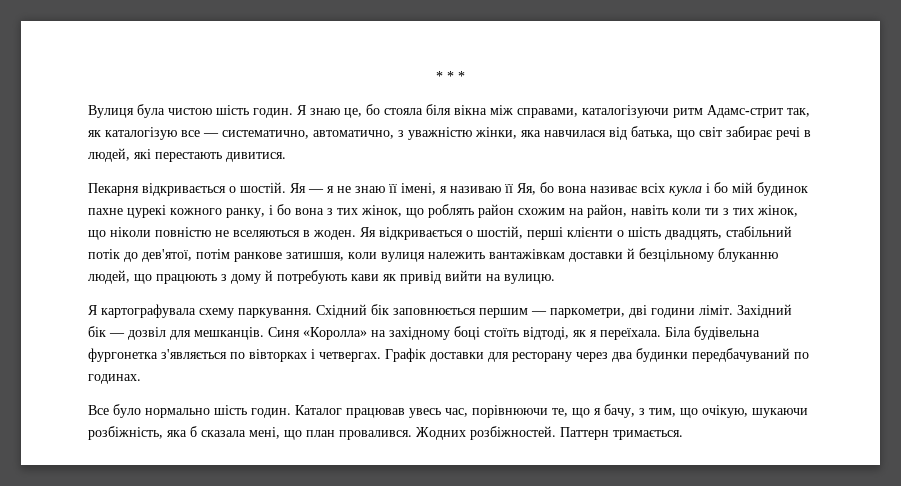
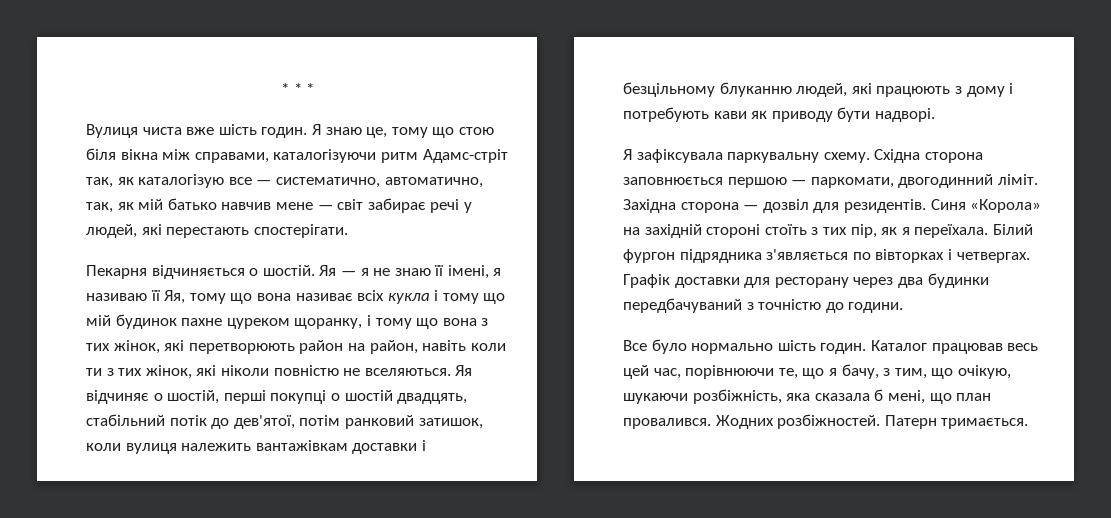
[137,104,212,118] була чистою -> [142,127,215,135] чиста вже
[366,104,423,115] бо стояла -> [391,127,494,138] тому що стою
[707,105,783,118] Адамс-стрит -> [422,149,508,163] Адамс-стріт
[398,126,695,140] з уважністю жінки, яка навчилася від батька, що -> [86,198,333,213] так, як мій батько навчив мене —
[804,130,811,137] в -> [463,202,472,213] у
[226,152,286,162] дивитися. -> [253,224,348,238] спостерігати.
[142,183,226,196] відкривається -> [151,265,245,279] відчиняється
[540,182,554,193] бо -> [189,293,253,304] тому що
[714,182,728,193] бо -> [442,293,506,304] тому що
[127,204,565,218] цурекі кожного ранку, і бо вона з тих жінок, що роблять район схожим -> [226,315,489,329] [86,340,344,354] цуреком щоранку, і тому що вона з тих жінок, які перетворюють район
[88,230,106,240] що -> [196,365,217,376] які
[233,226,661,240] вселяються в жоден. Яя відкривається о шостій, перші клієнти о шість -> [364,365,473,376] [86,390,393,404] вселяються. Яя відчиняє о шостій, перші покупці о шостій
[234,252,344,262] ранкове затишшя, -> [344,415,483,429] ранковий затишок,
[627,248,635,259] й -> [421,440,426,451] і
[134,274,152,284] що -> [851,83,872,94] які
[265,270,273,281] й -> [1009,83,1014,94] і
[400,270,555,284] [88,304,792,318] [88,326,760,340] [88,348,158,362] привід вийти на вулицю. // Я картографувала схему паркування. Східний бік заповнюється першим — паркометри, дві години ліміт. Західний бік — дозвіл для мешканців. Синя «Королла» на західному боці стоїть відтоді, як я переїхала. Біла будівельна фургонетка -> [771,107,935,122] [623,149,983,163] [623,174,1038,188] [623,199,1042,213] [623,224,1033,238] [623,249,762,263] приводу бути надворі. // Я зафіксувала паркувальну схему. Східна сторона заповнюється першою — паркомати, двогодинний ліміт. Західна сторона — дозвіл для резидентів. Синя «Корола» на західній стороні стоїть з тих пір, як я переїхала. Білий фургон підрядника
[794,352,809,359] [88,374,141,384] по годинах. -> [746,299,904,313] з точністю до години.
[409,408,441,418] увесь -> [1007,343,1039,351] [623,365,649,379] весь цей
[190,426,246,437] б сказала -> [814,389,884,401] сказала б
[560,427,609,440] Паттерн -> [884,415,937,429] Патерн

